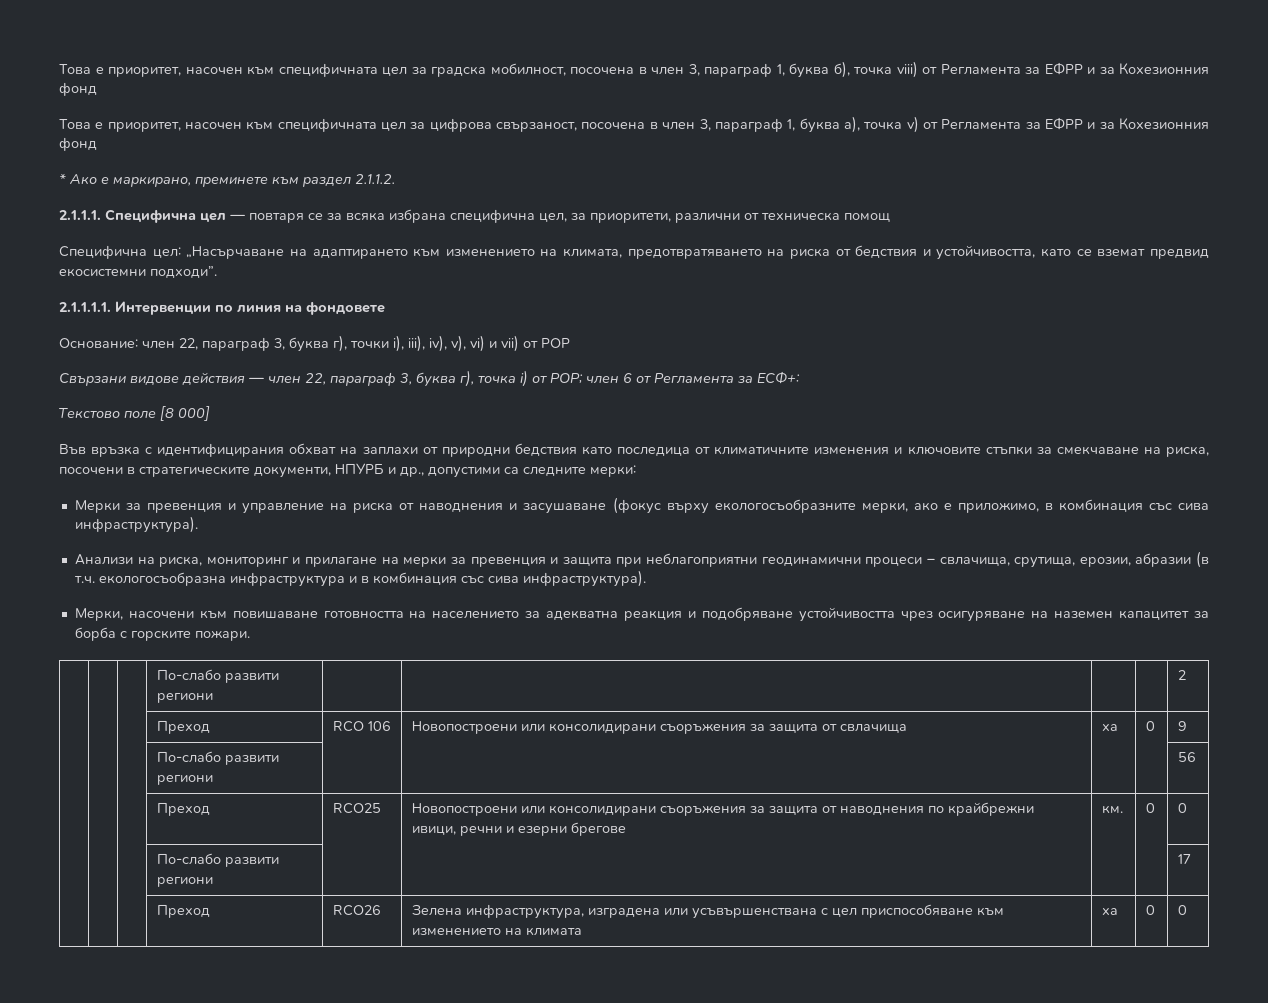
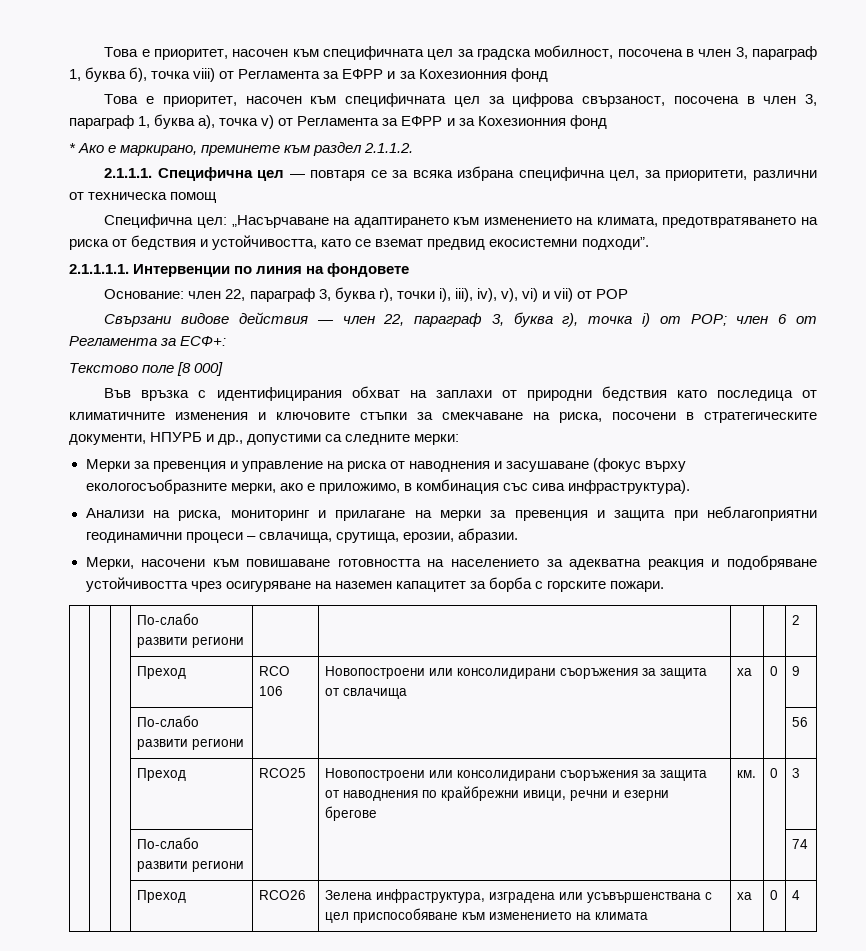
[1135,551,1210,568] [73,570,646,587] абразии (в т.ч. екологосъобразна инфраструктура и в комбинация със сива инфраструктура). -> [457,528,518,543] абразии.
[1177,803,1187,813] [156,853,279,867] [156,877,213,887] [1177,854,1191,864] 0 // | | | По-слабо развити региони | | | | | 17 -> [791,768,800,778] [136,837,199,849] [136,861,244,872] [791,839,808,849] 3 // | | | По-слабо развити региони | | | | | 74
[1177,905,1187,915] 0 -> [791,890,800,900] 4

